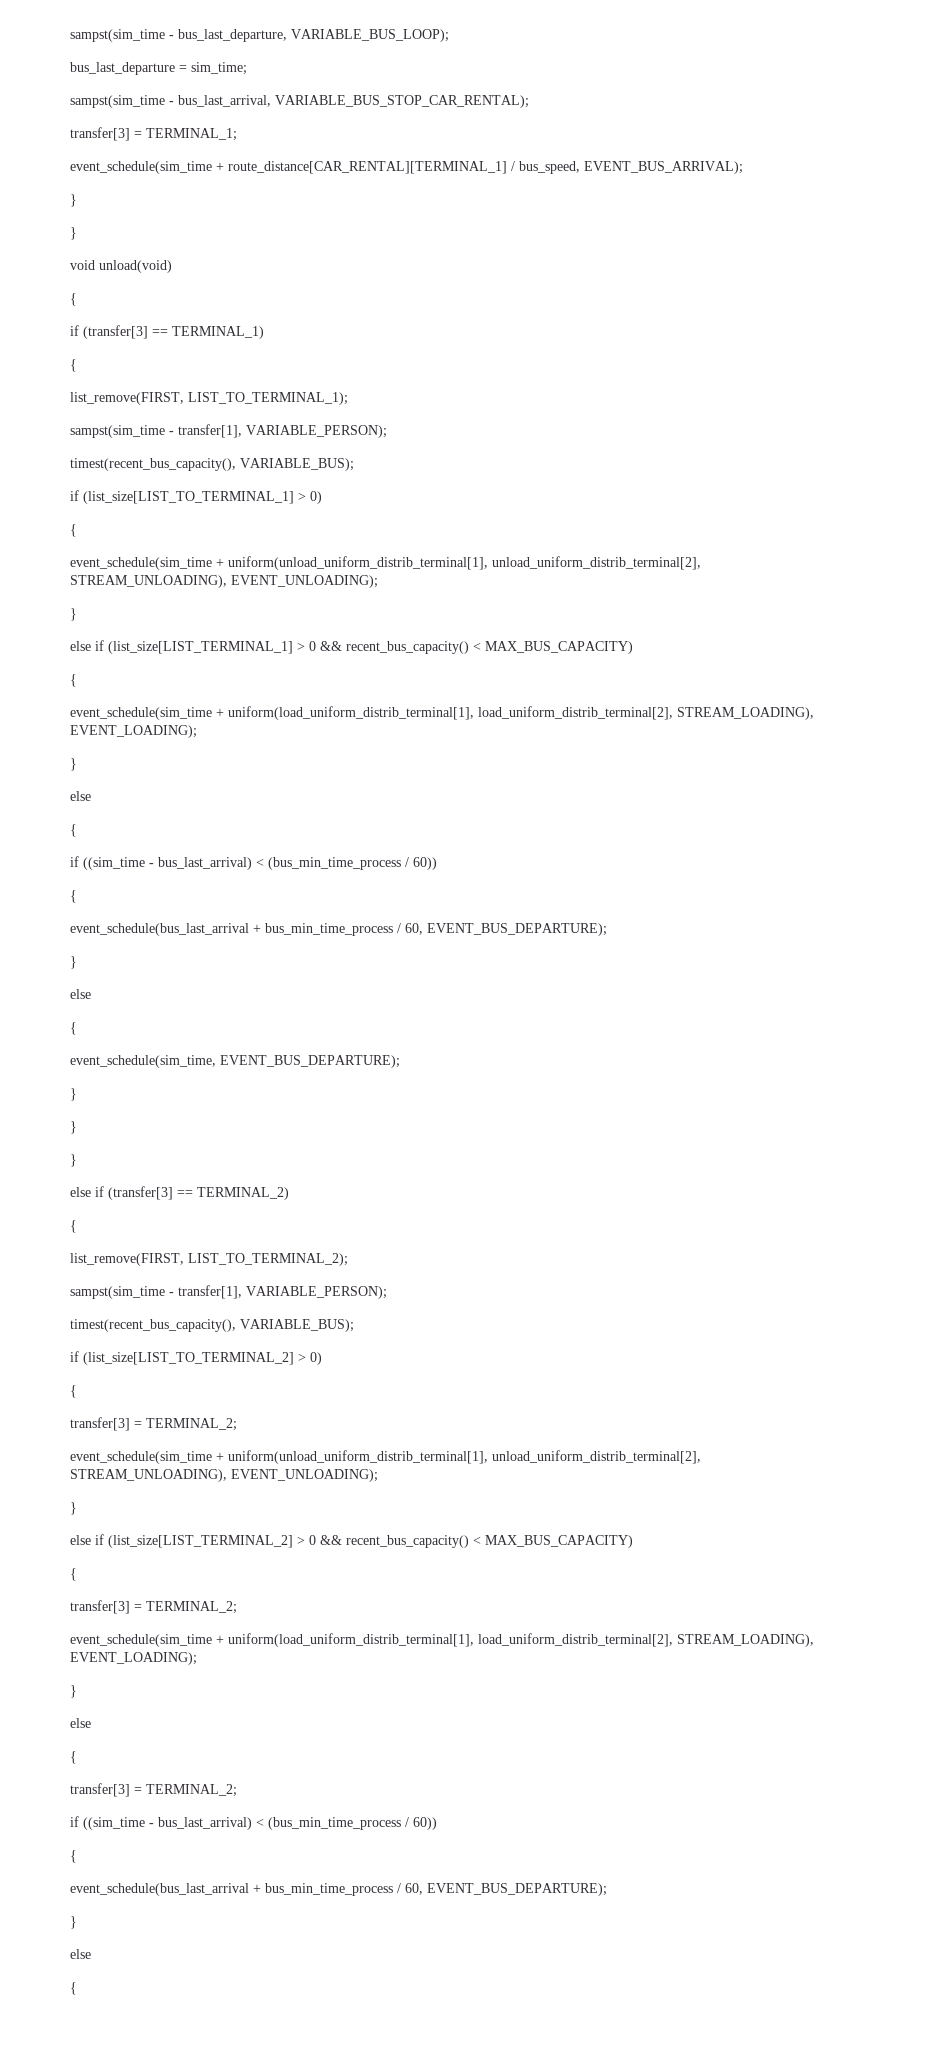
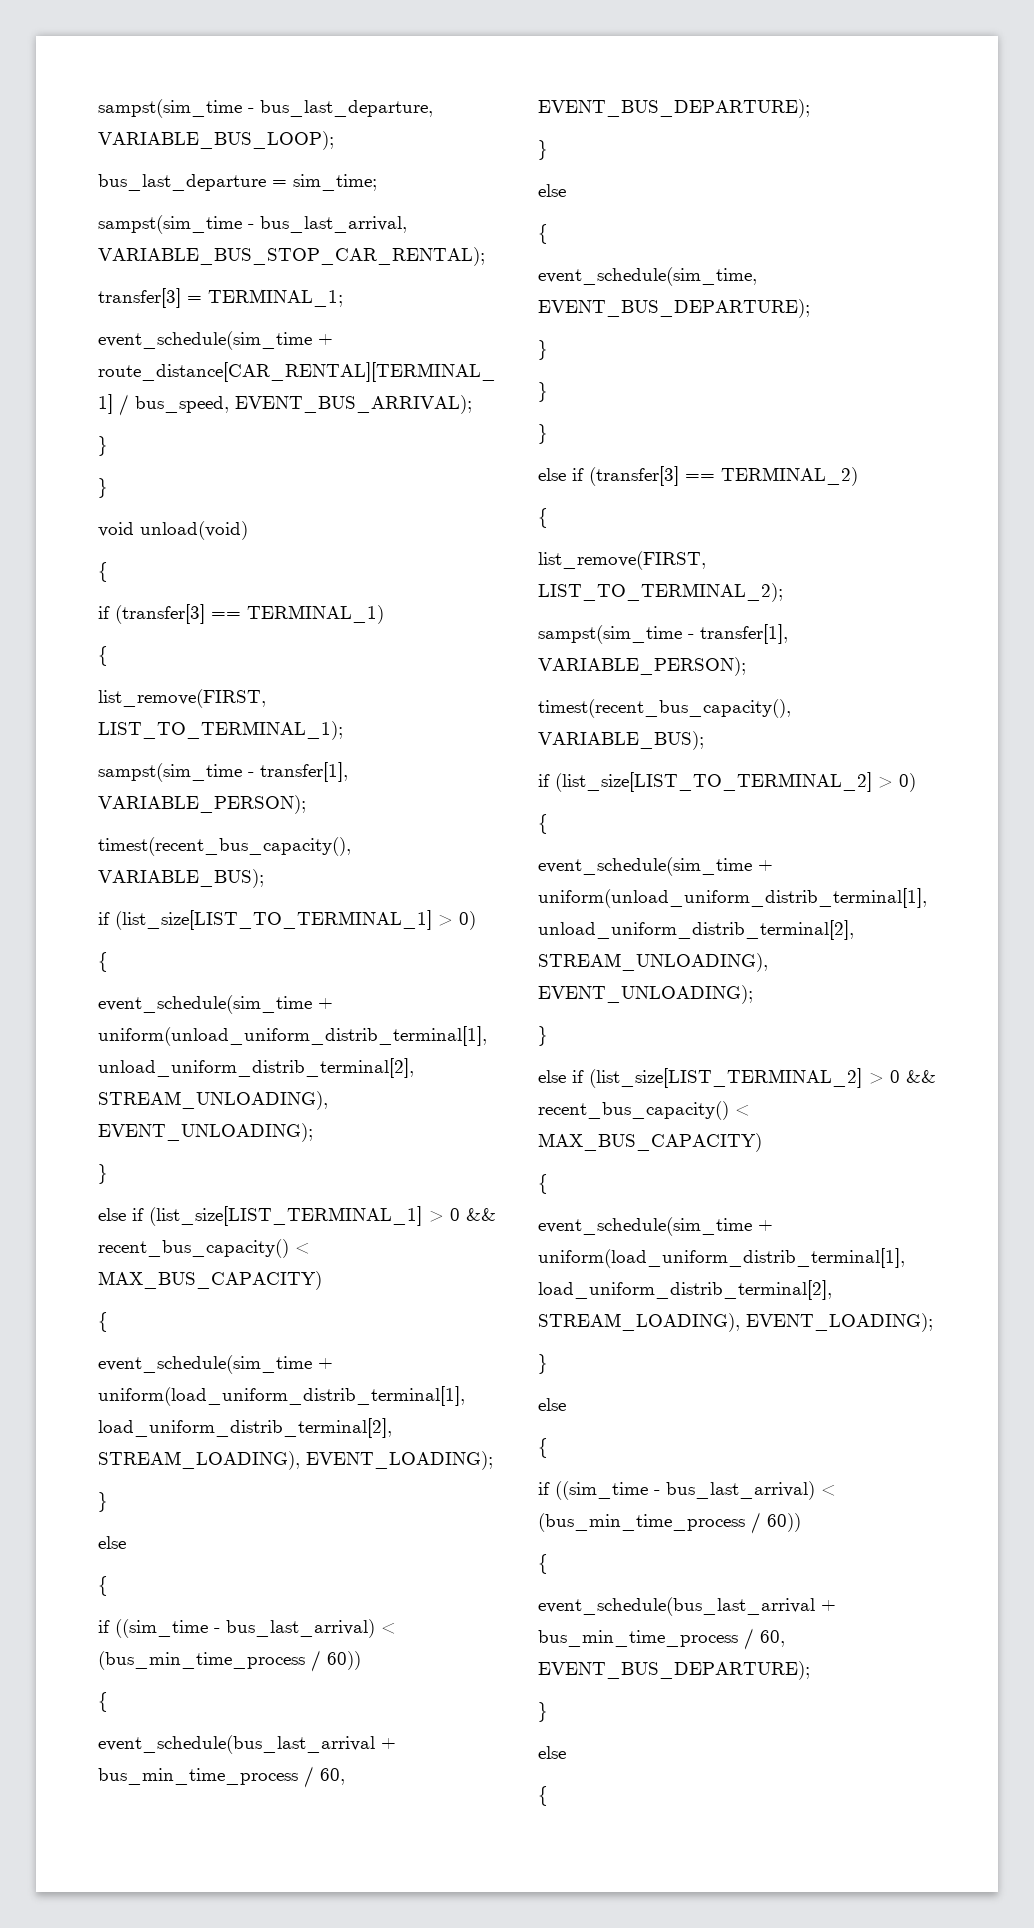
[70,1417,237,1431] // transfer[3] = TERMINAL_2; -> (548, 824) none
[70,1600,237,1614] [70,1633,814,1647] [70,1652,197,1665] [70,1685,77,1698] [70,1718,91,1728] [70,1751,77,1764] [70,1783,237,1797] // transfer[3] = TERMINAL_2; // event_schedule(sim_time + uniform(load_uniform_distrib_terminal[1], load_uniform_distrib_terminal[2], STREAM_LOADING), EVENT_LOADING); // } // else // { // transfer[3] = TERMINAL_2; -> [538,1217,773,1236] [538,1248,905,1268] [538,1280,832,1300] [538,1313,933,1332] [538,1354,548,1374] [538,1398,566,1411] [538,1438,548,1458] // event_schedule(sim_time + uniform(load_uniform_distrib_terminal[1], load_uniform_distrib_terminal[2], STREAM_LOADING), EVENT_LOADING); // } // else // {

